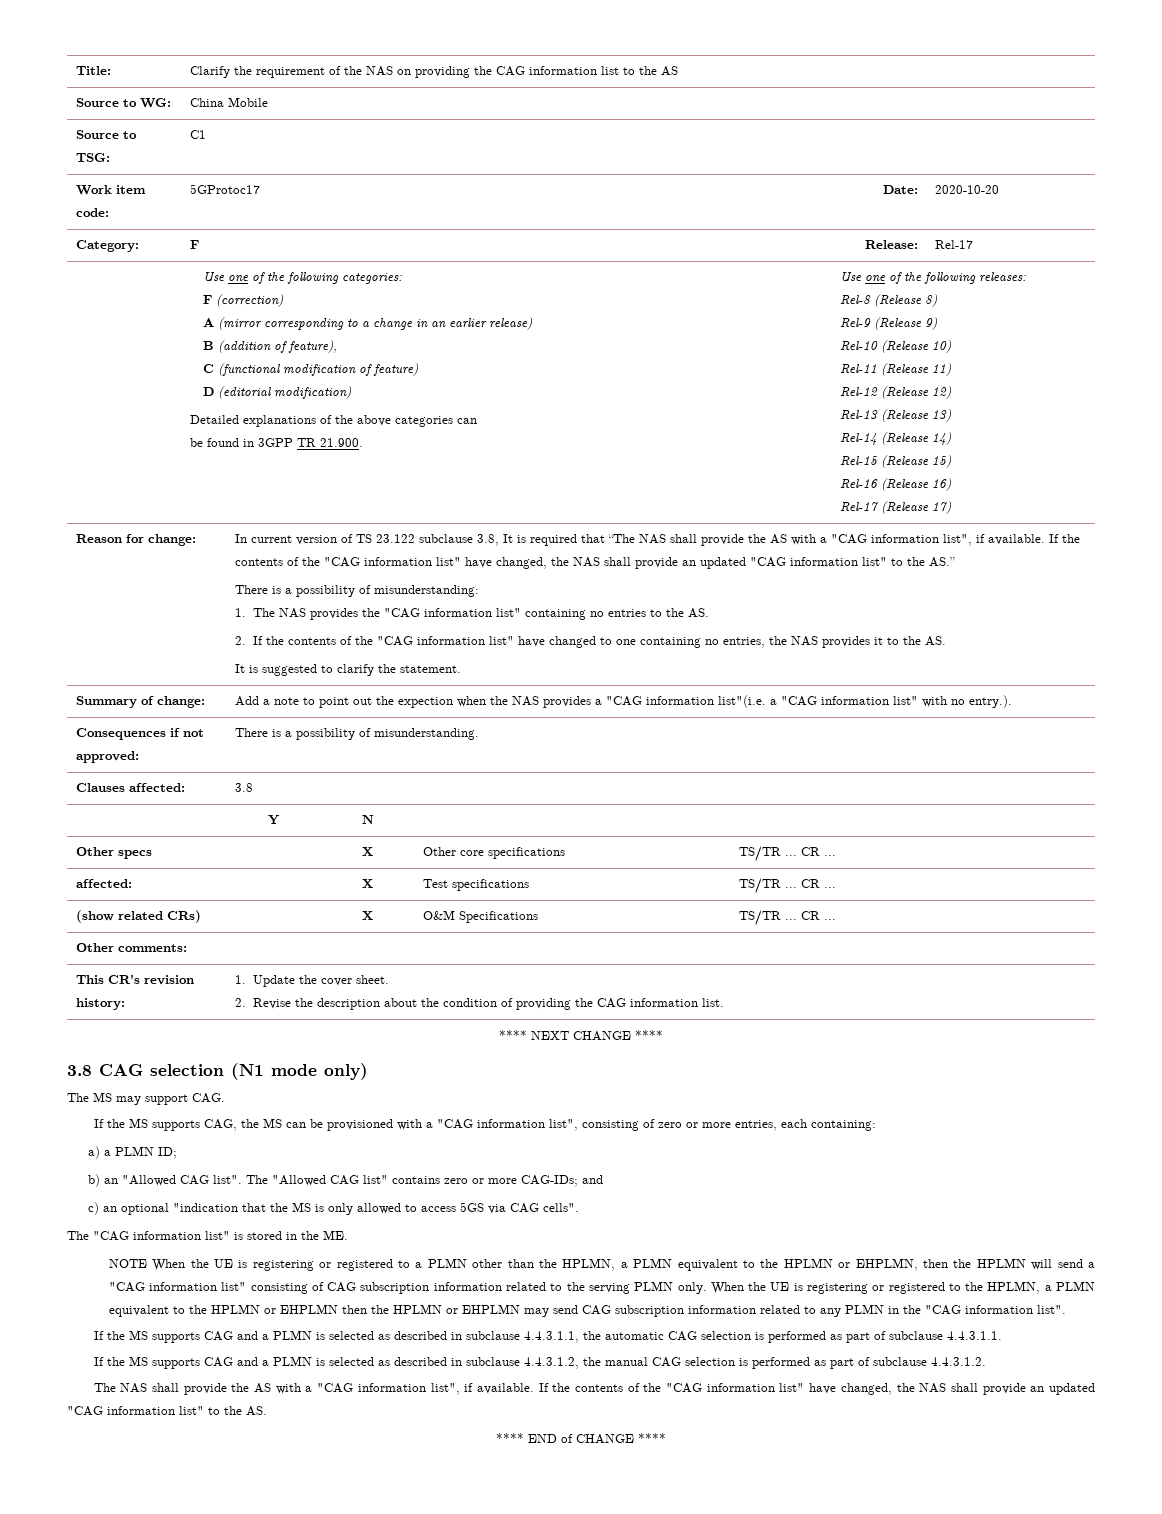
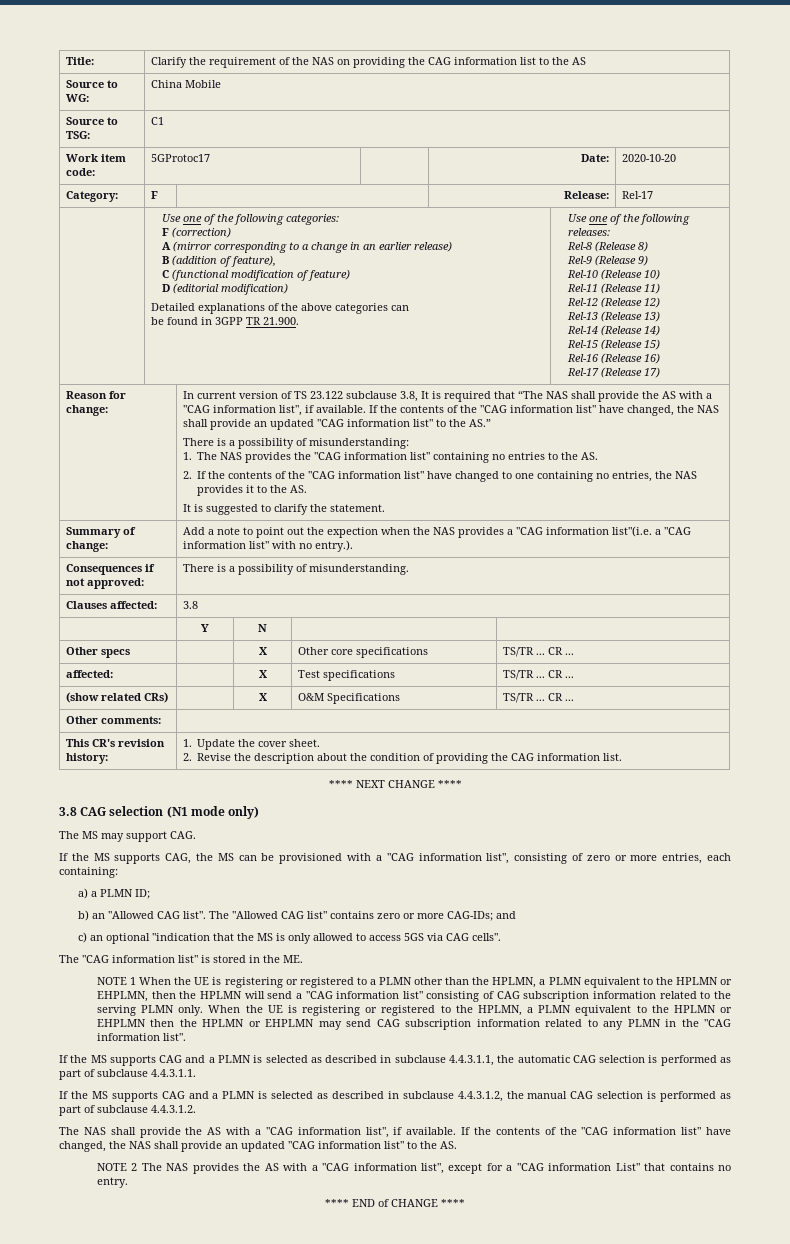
(147, 1263) none -> [130,977,137,985] 1
(267, 1411) none -> [96,1163,731,1174] [96,1177,128,1188] // NOTE 2 The NAS provides the AS with a "CAG information list", except for a "CAG information List" that contains no entry.

